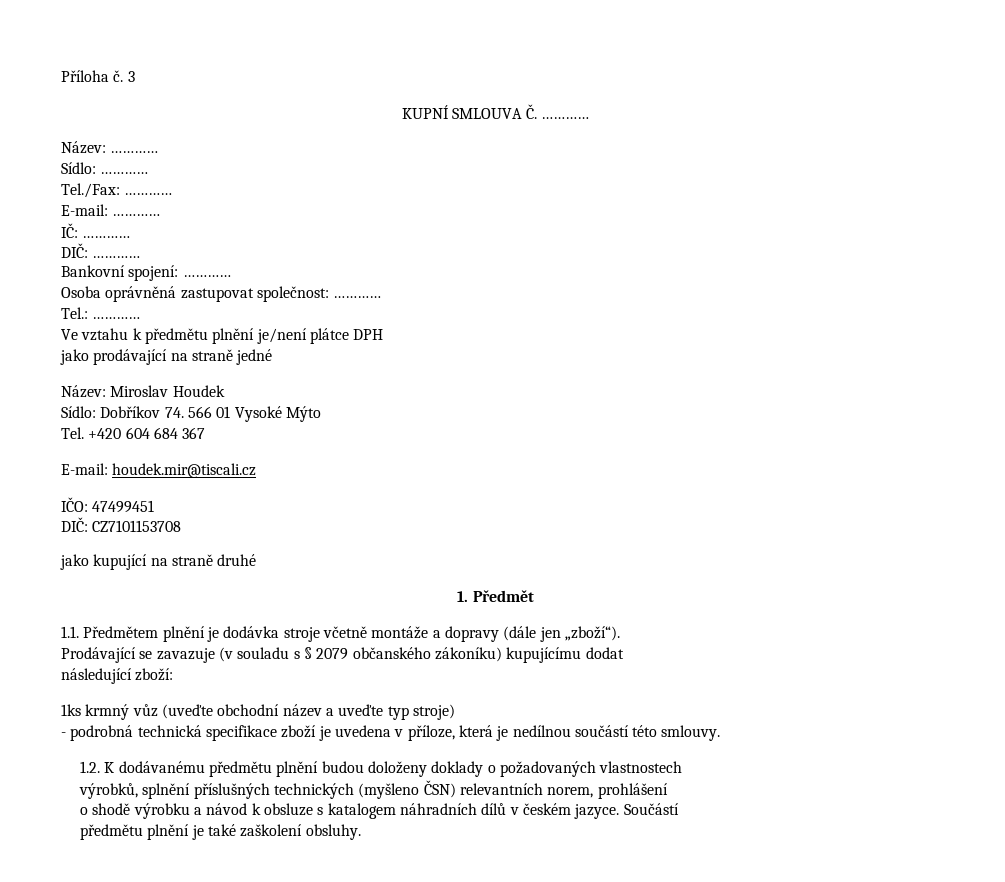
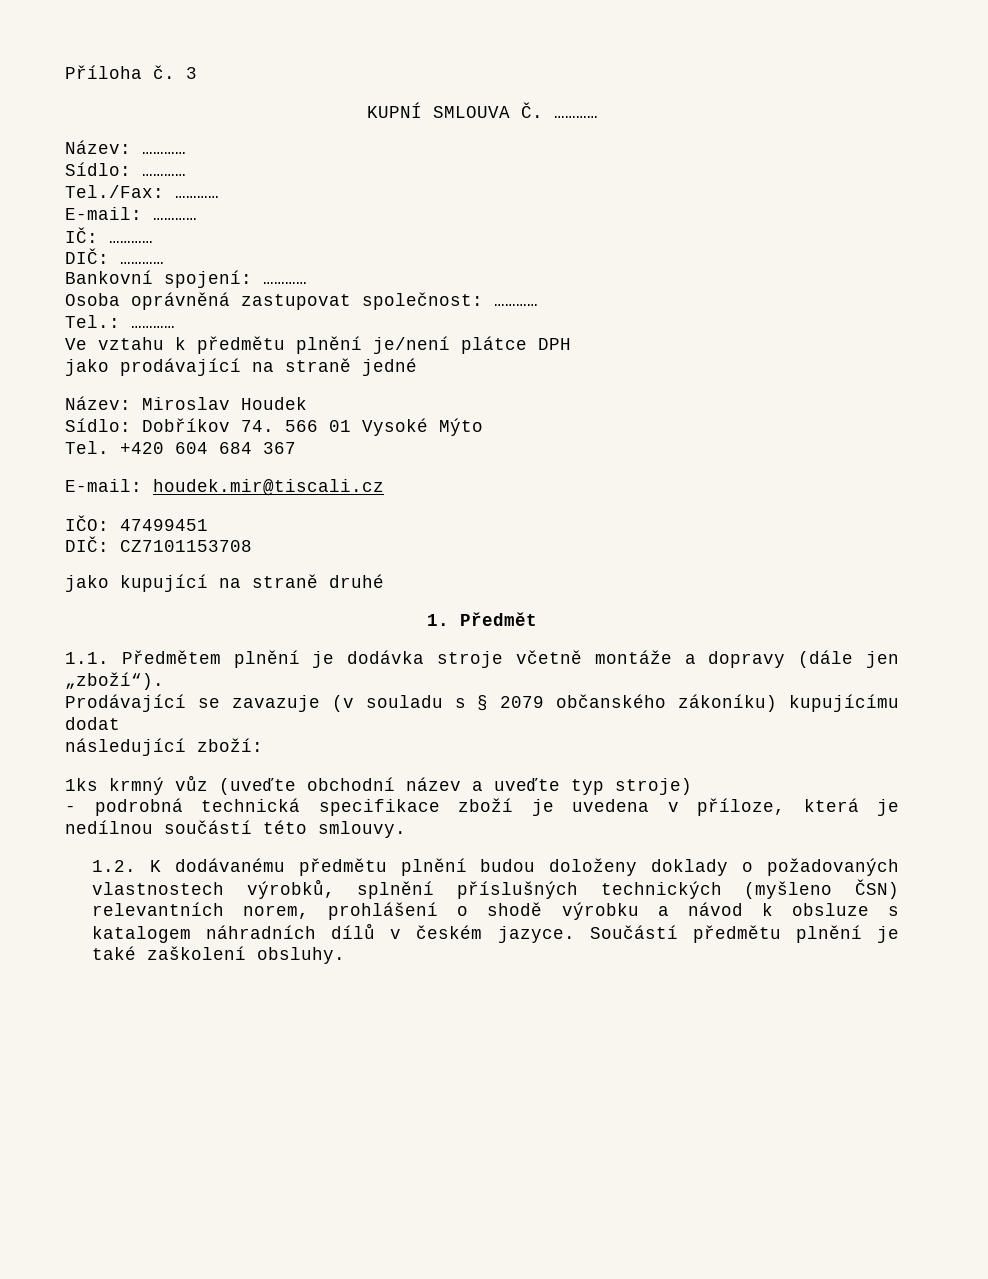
(683, 767) // -> (225, 888) none
(668, 791) // -> (439, 911) none
(679, 809) // -> (678, 932) none

